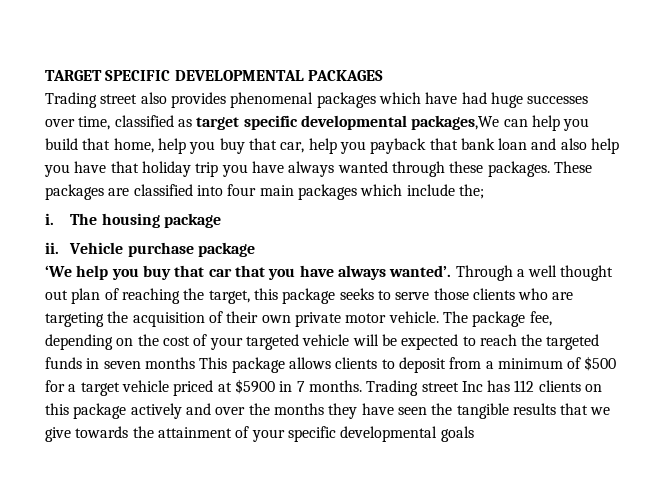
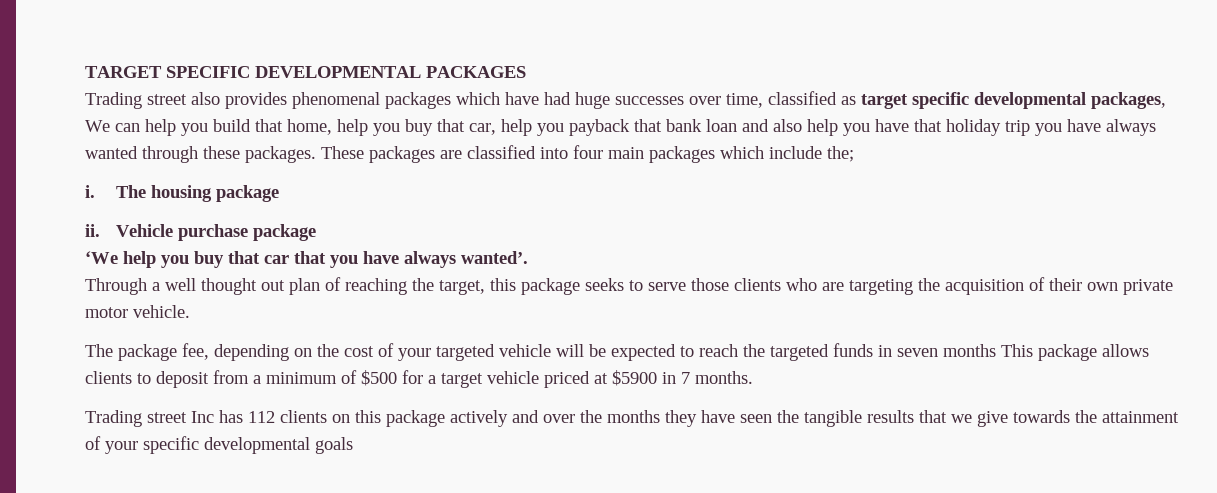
[411,115,500,130] packages,We -> [1091,92,1166,109] [85,120,110,132] packages, We
(452, 271) none -> (528, 257) //
(439, 317) none -> (190, 311) //
(362, 386) none -> (753, 377) //

